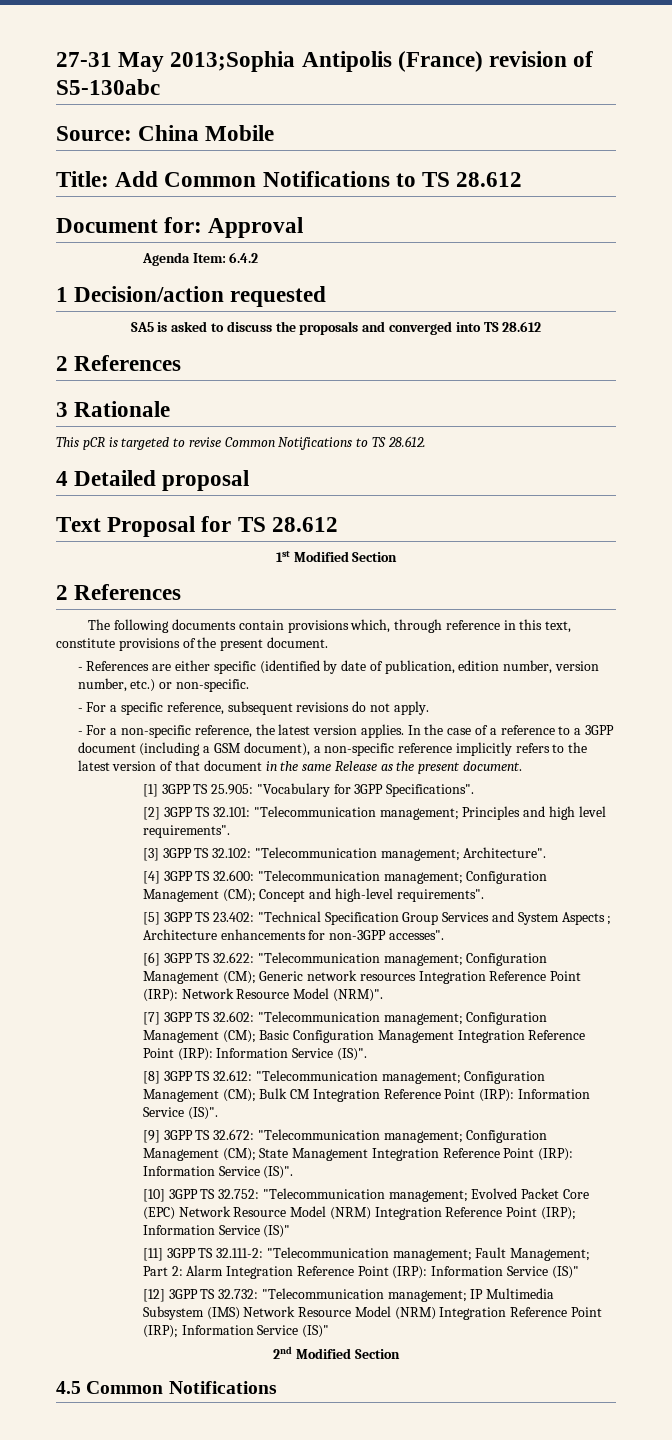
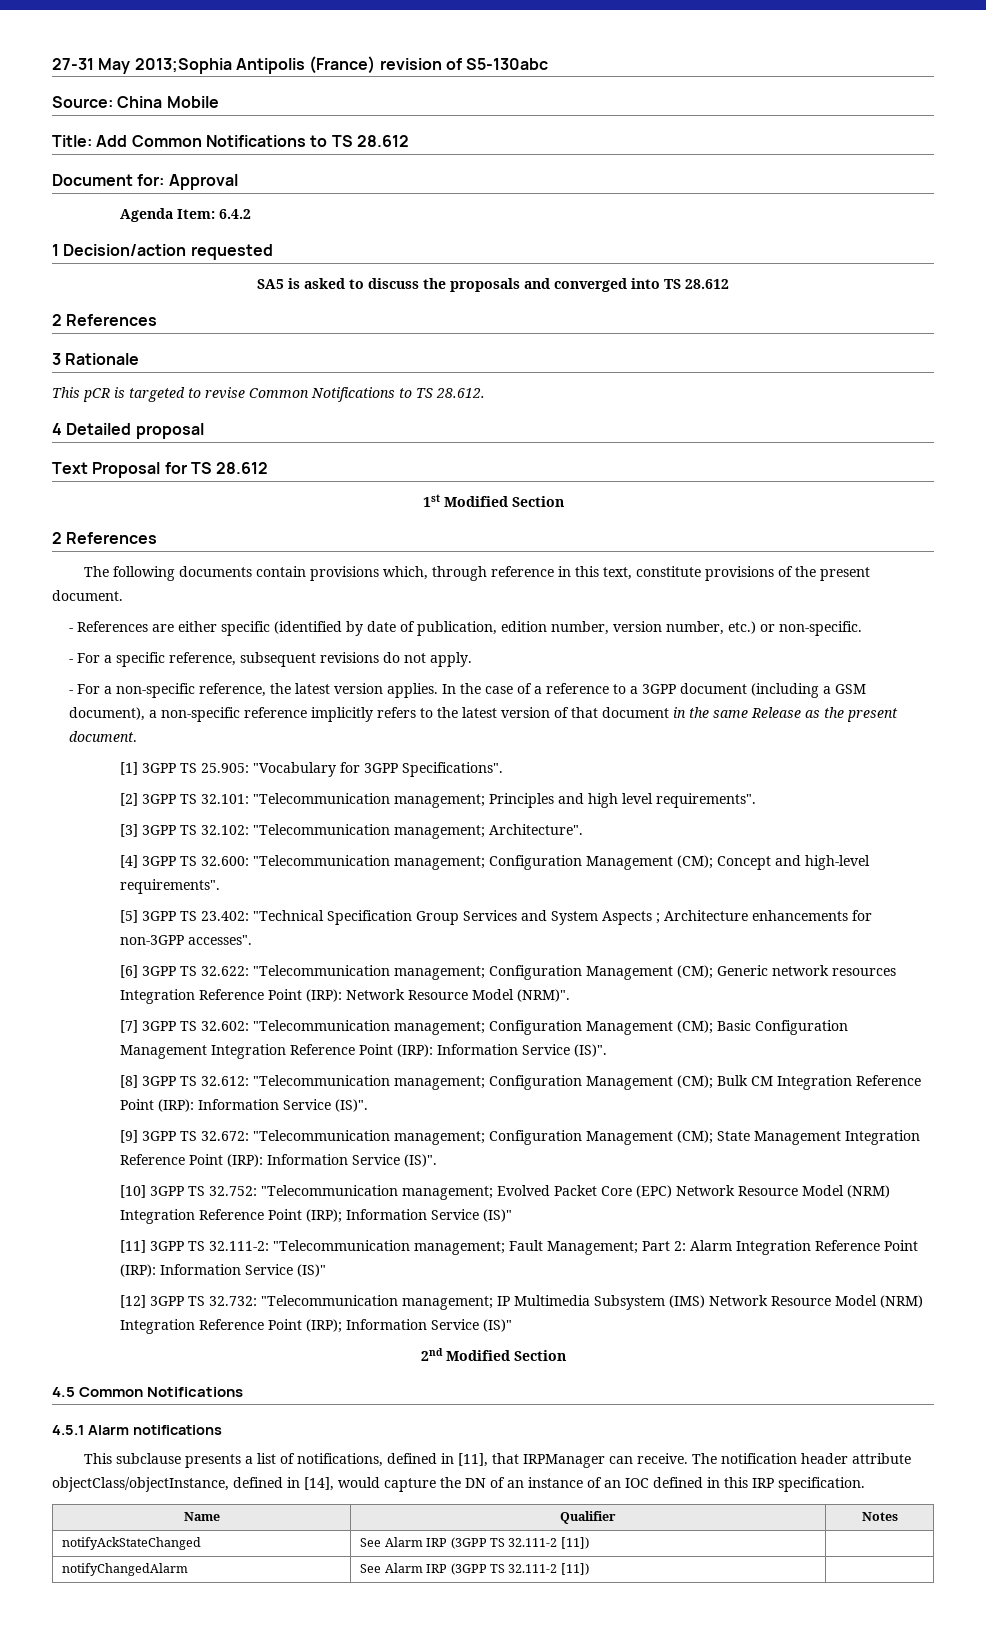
(277, 1387) none -> [52,1425,222,1435] [84,1453,912,1468] [52,1477,865,1492] [183,1512,220,1521] [560,1511,616,1524] [861,1512,898,1521] [62,1537,202,1550] [360,1537,589,1549] [62,1563,189,1576] [360,1563,589,1575] // 4.5.1 Alarm notifications // This subclause presents a list of notifications, defined in [11], that IRPManager can receive. The notification header attribute objectClass/objectInstance, defined in [14], would capture the DN of an instance of an IOC defined in this IRP specification. // Name | Qualifier | Notes // notifyAckStateChanged | See Alarm IRP (3GPP TS 32.111-2 [11]) | // notifyChangedAlarm | See Alarm IRP (3GPP TS 32.111-2 [11]) |

